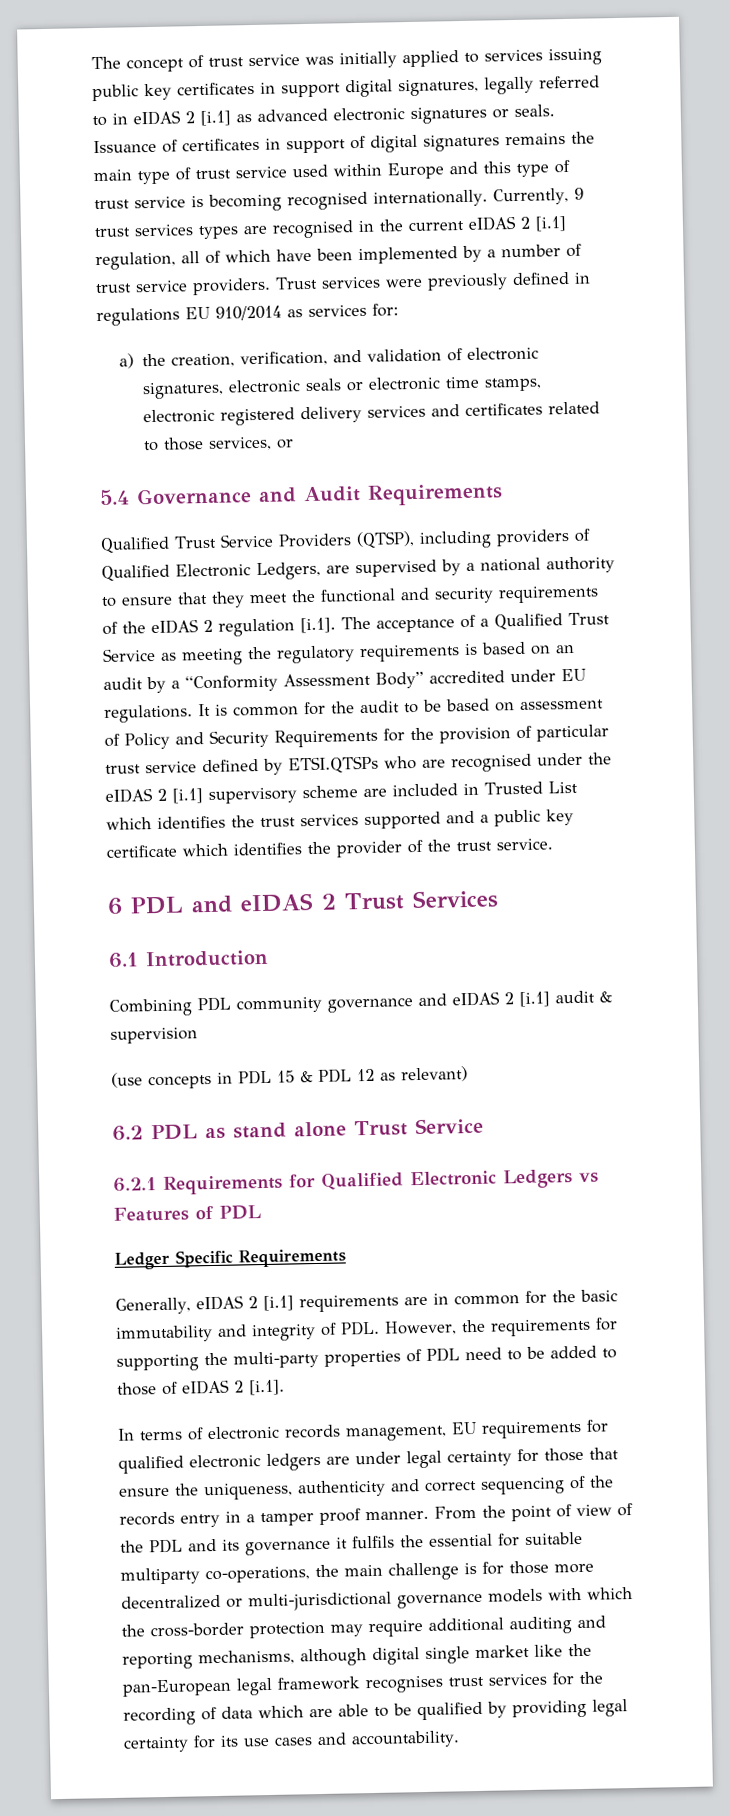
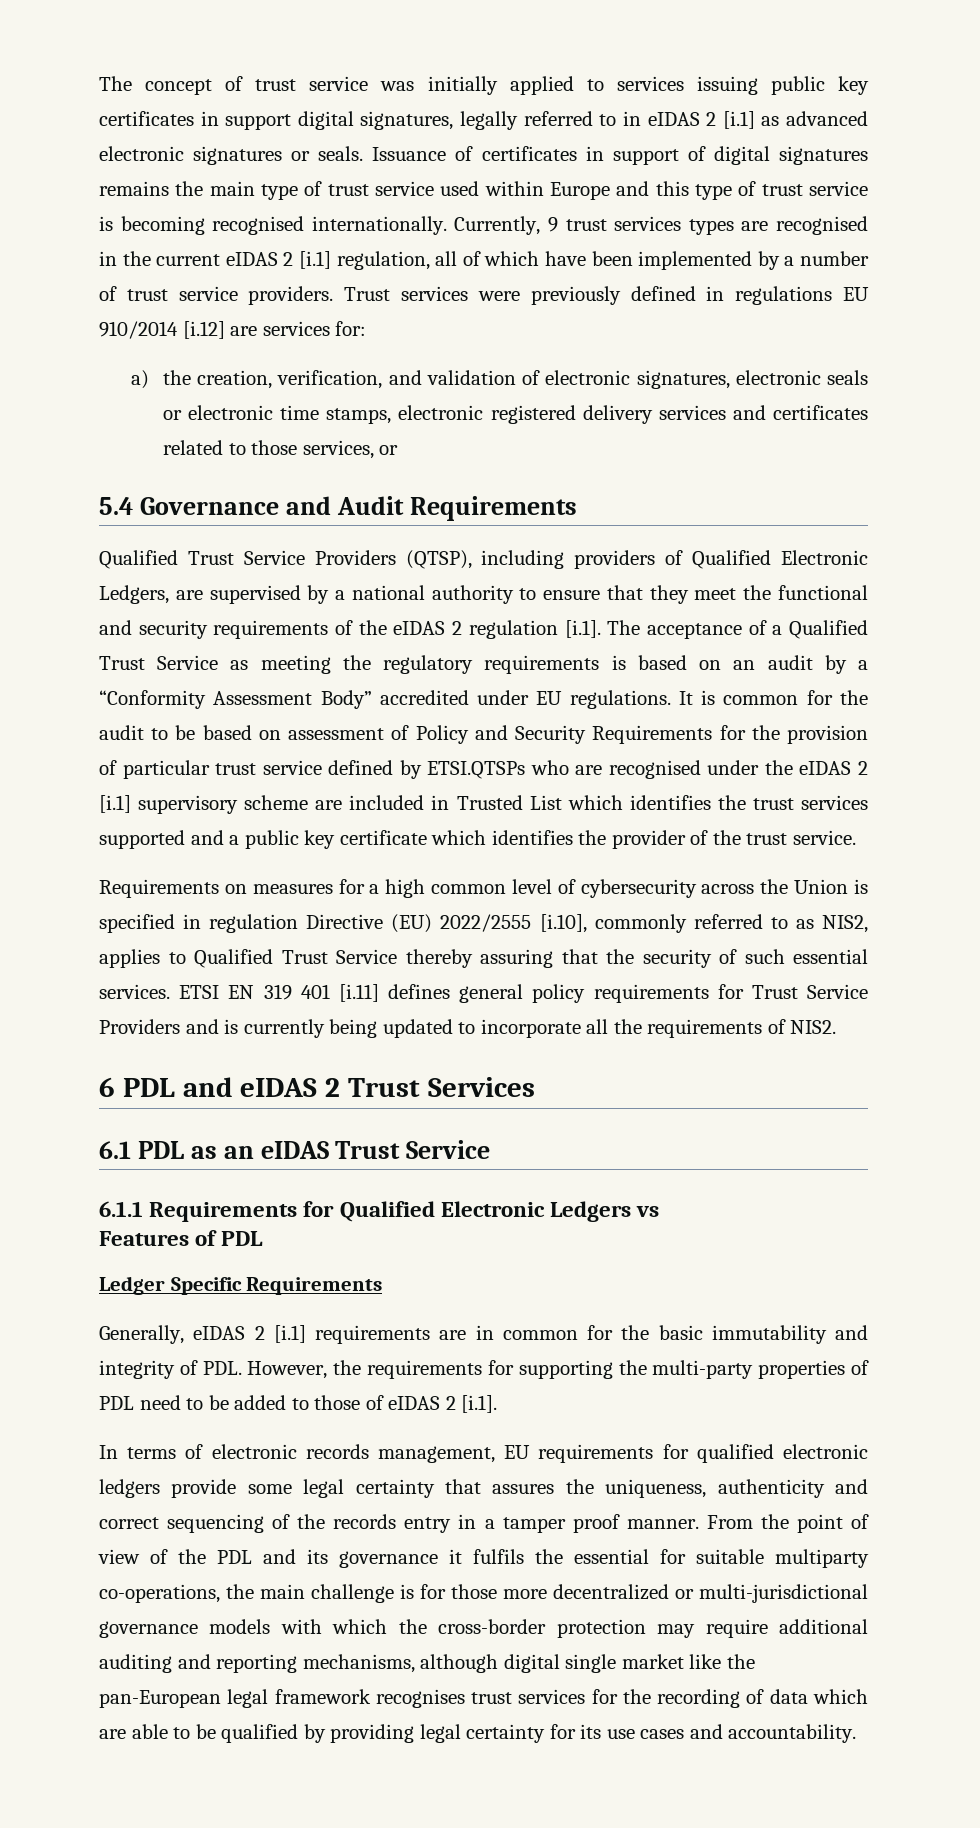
[287,309,303,318] as -> [182,321,258,339] [i.12] are
(553, 844) none -> [99,879,868,898] [99,914,868,933] [99,949,868,968] [99,984,868,1003] [99,1019,837,1038] // Requirements on measures for a high common level of cybersecurity across the Union is specified in regulation Directive (EU) 2022/2555 [i.10], commonly referred to as NIS2, applies to Qualified Trust Service thereby assuring that the security of such essential services. ETSI EN 319 401 [i.11] defines general policy requirements for Trust Service Providers and is currently being updated to incorporate all the requirements of NIS2.
[145,949,269,968] [109,990,612,1017] [110,1027,198,1044] [111,1066,468,1090] [112,1121,347,1141] Introduction // Combining PDL community governance and eIDAS 2 [i.1] audit & supervision // (use concepts in PDL 15 & PDL 12 as relevant) // 6.2 PDL as stand alone -> [137,1141,329,1159] PDL as an eIDAS
[113,1177,157,1192] 6.2.1 -> [99,1201,143,1217] 6.1.1
[326,1447,619,1469] [119,1487,170,1497] are under legal certainty for those that ensure -> [171,1479,555,1498] provide some legal certainty that assures

